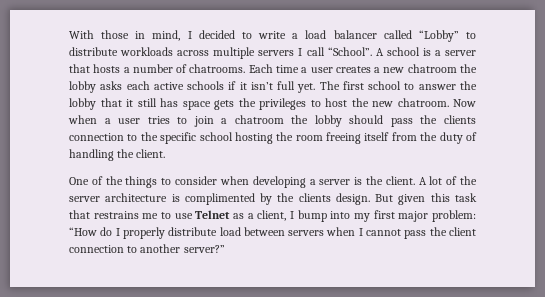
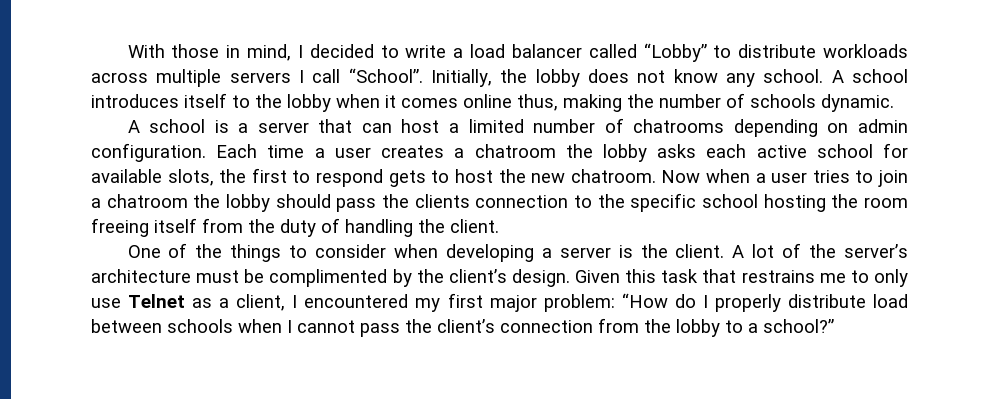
(372, 51) none -> [431,69,909,87] [91,93,894,112] Initially, the lobby does not know any school. A school introduces itself to the lobby when it comes online thus, making the number of schools dynamic. //
[93,64,246,73] hosts a number of chatrooms. -> [361,118,909,137] [91,143,206,162] can host a limited number of chatrooms depending on admin configuration.
[383,67,405,73] new -> (465, 153) none
[187,81,477,93] [69,98,306,110] schools if it isn’t full yet. The first school to answer the lobby that it still has space gets the privileges -> [816,143,908,158] [91,168,426,187] school for available slots, the first to respond gets
[69,193,426,205] server architecture is complimented by the clients design. But given -> [844,244,909,258] [91,269,621,287] server’s architecture must be complimented by the client’s design. Given
(171, 215) none -> [873,269,908,287] only
[297,210,351,222] bump into -> [304,294,409,308] encountered
[288,230,325,236] servers -> [167,319,233,333] schools
[449,227,477,236] [69,244,225,253] client connection to another server?” -> [437,318,834,337] client’s connection from the lobby to a school?”

